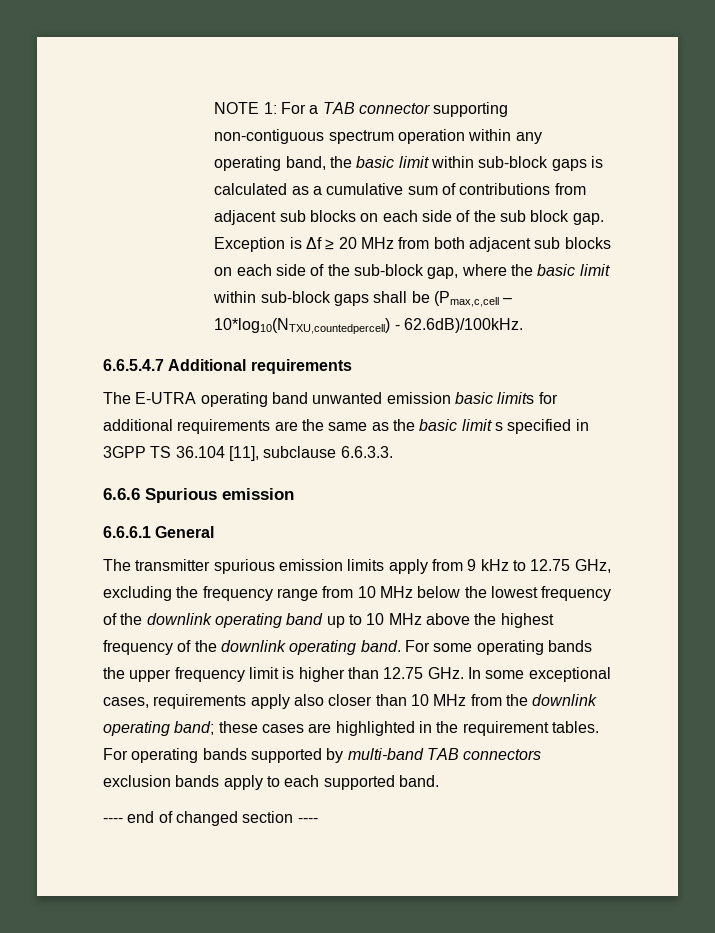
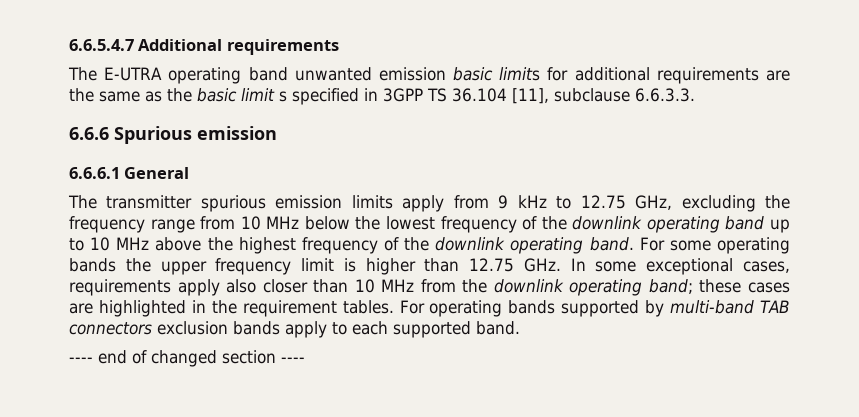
[214,102,509,117] [214,129,542,144] [214,156,604,171] [214,183,586,195] [214,210,604,225] [214,237,611,252] [214,264,610,279] [213,291,513,307] [214,318,524,334] NOTE 1: For a TAB connector supporting non-contiguous spectrum operation within any operating band, the basic limit within sub-block gaps is calculated as a cumulative sum of contributions from adjacent sub blocks on each side of the sub block gap. Exception is Δf ≥ 20 MHz from both adjacent sub blocks on each side of the sub-block gap, where the basic limit within sub-block gaps shall be (Pmax,c,cell – 10*log10(NTXU,countedpercell) - 62.6dB)/100kHz. // -> (69, 45) none

